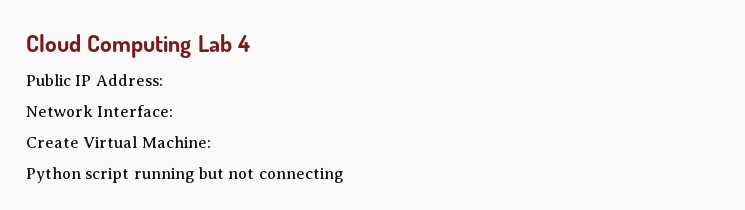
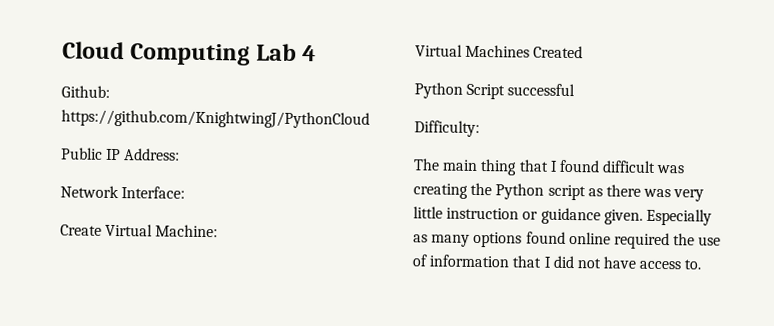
(251, 43) none -> [61,85,110,98] [61,109,370,129] // Github: https://github.com/KnightwingJ/PythonCloud
[26,167,344,183] Python script running but not connecting -> [415,44,584,59] [414,82,576,100] [414,120,480,138] [413,158,685,176] [413,182,705,202] [413,206,712,226] [413,231,722,250] [412,254,702,270] Virtual Machines Created // Python Script successful // Difficulty: // The main thing that I found difficult was creating the Python script as there was very little instruction or guidance given. Especially as many options found online required the use of information that I did not have access to.

